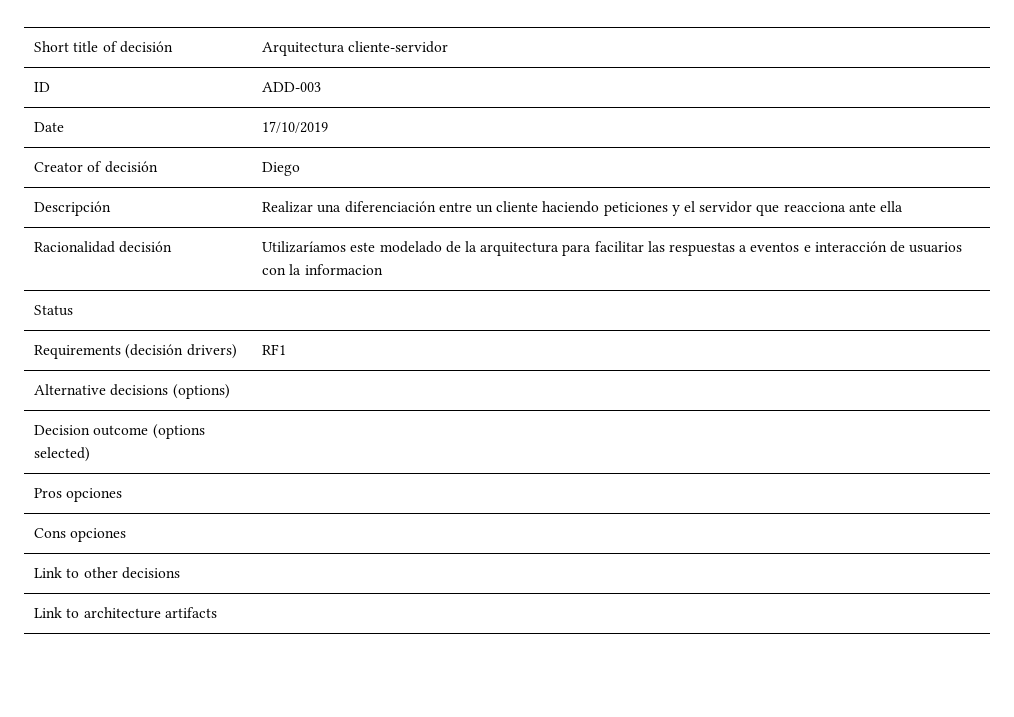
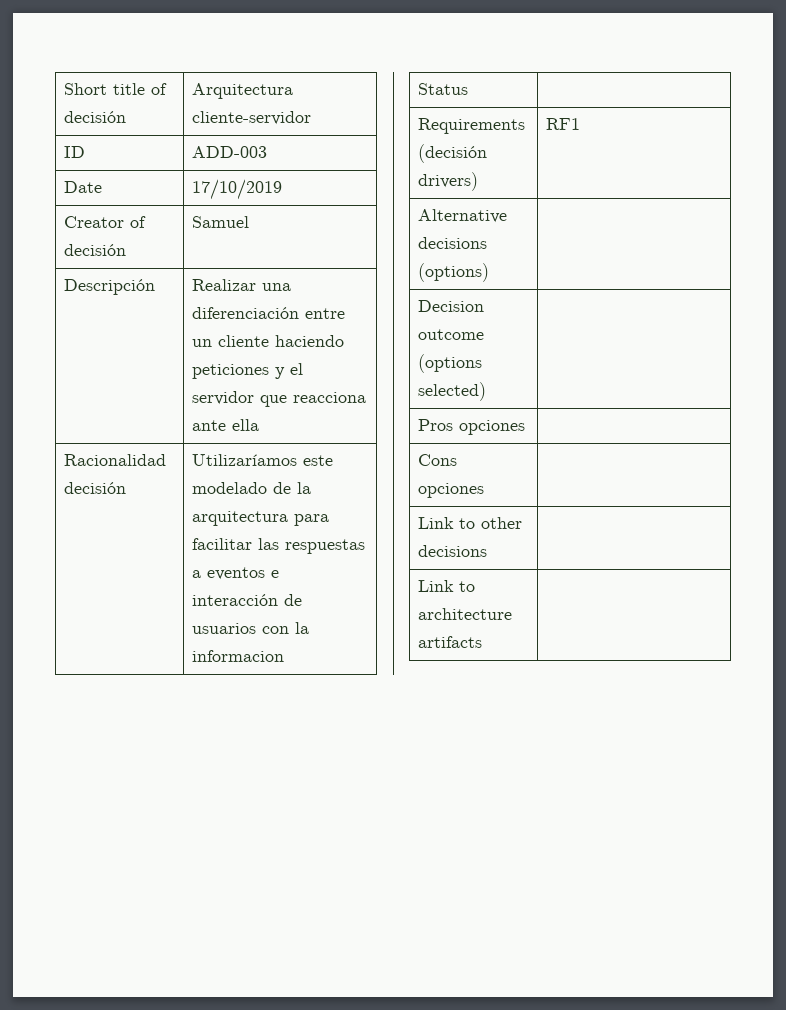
[262,162,301,176] Diego -> [192,216,250,228] Samuel

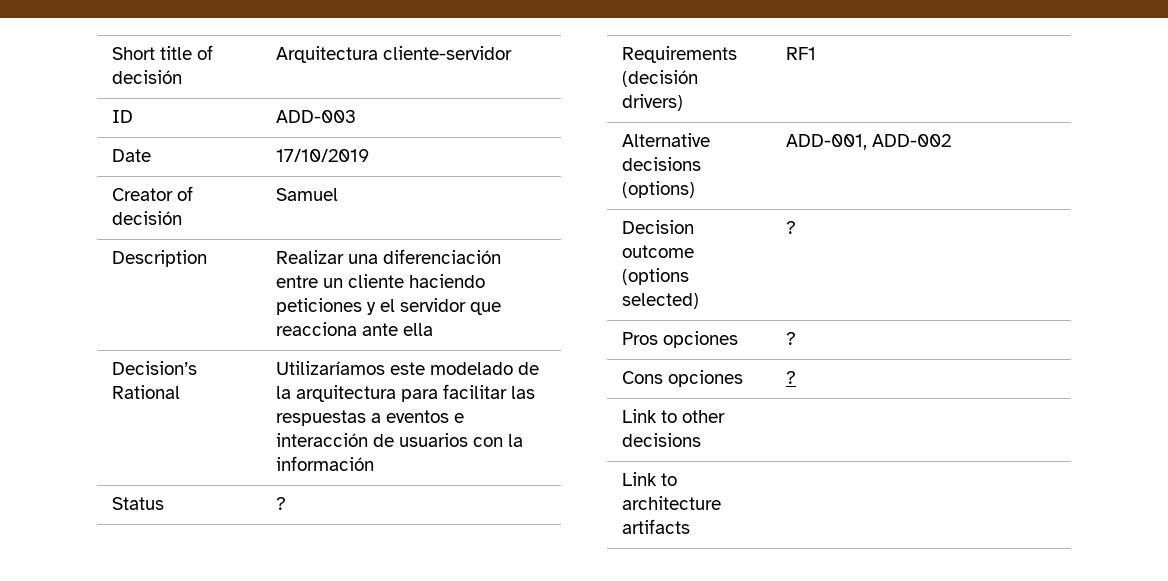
[64,279,156,295] Descripción -> [111,250,207,267] Description
[64,454,167,466] [64,482,127,494] Racionalidad decisión -> [111,361,197,375] [111,385,180,399] Decision’s Rational
[192,650,285,662] informacion -> [275,456,374,471] información
(469, 89) none -> [275,497,286,510] ?
(490, 272) none -> [785,134,951,150] ADD-001, ADD-002
(487, 391) none -> [785,221,796,234] ?
(526, 427) none -> [785,332,796,345] ?
(485, 490) none -> [785,371,796,384] ?

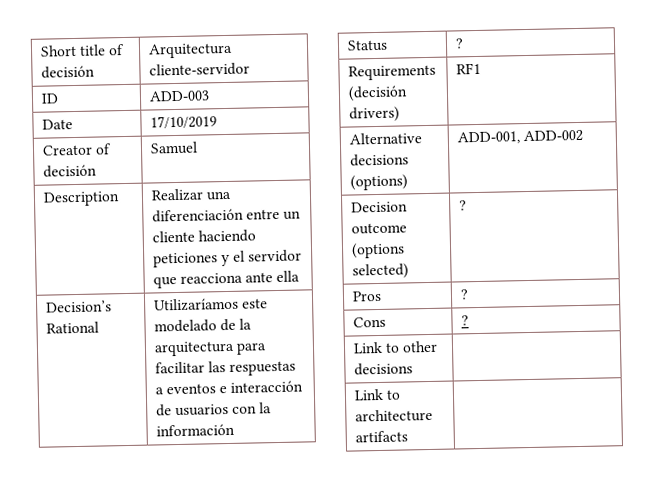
[662,331,738,348] opciones -> (382, 296) none
[667,370,743,387] opciones -> (386, 322) none

